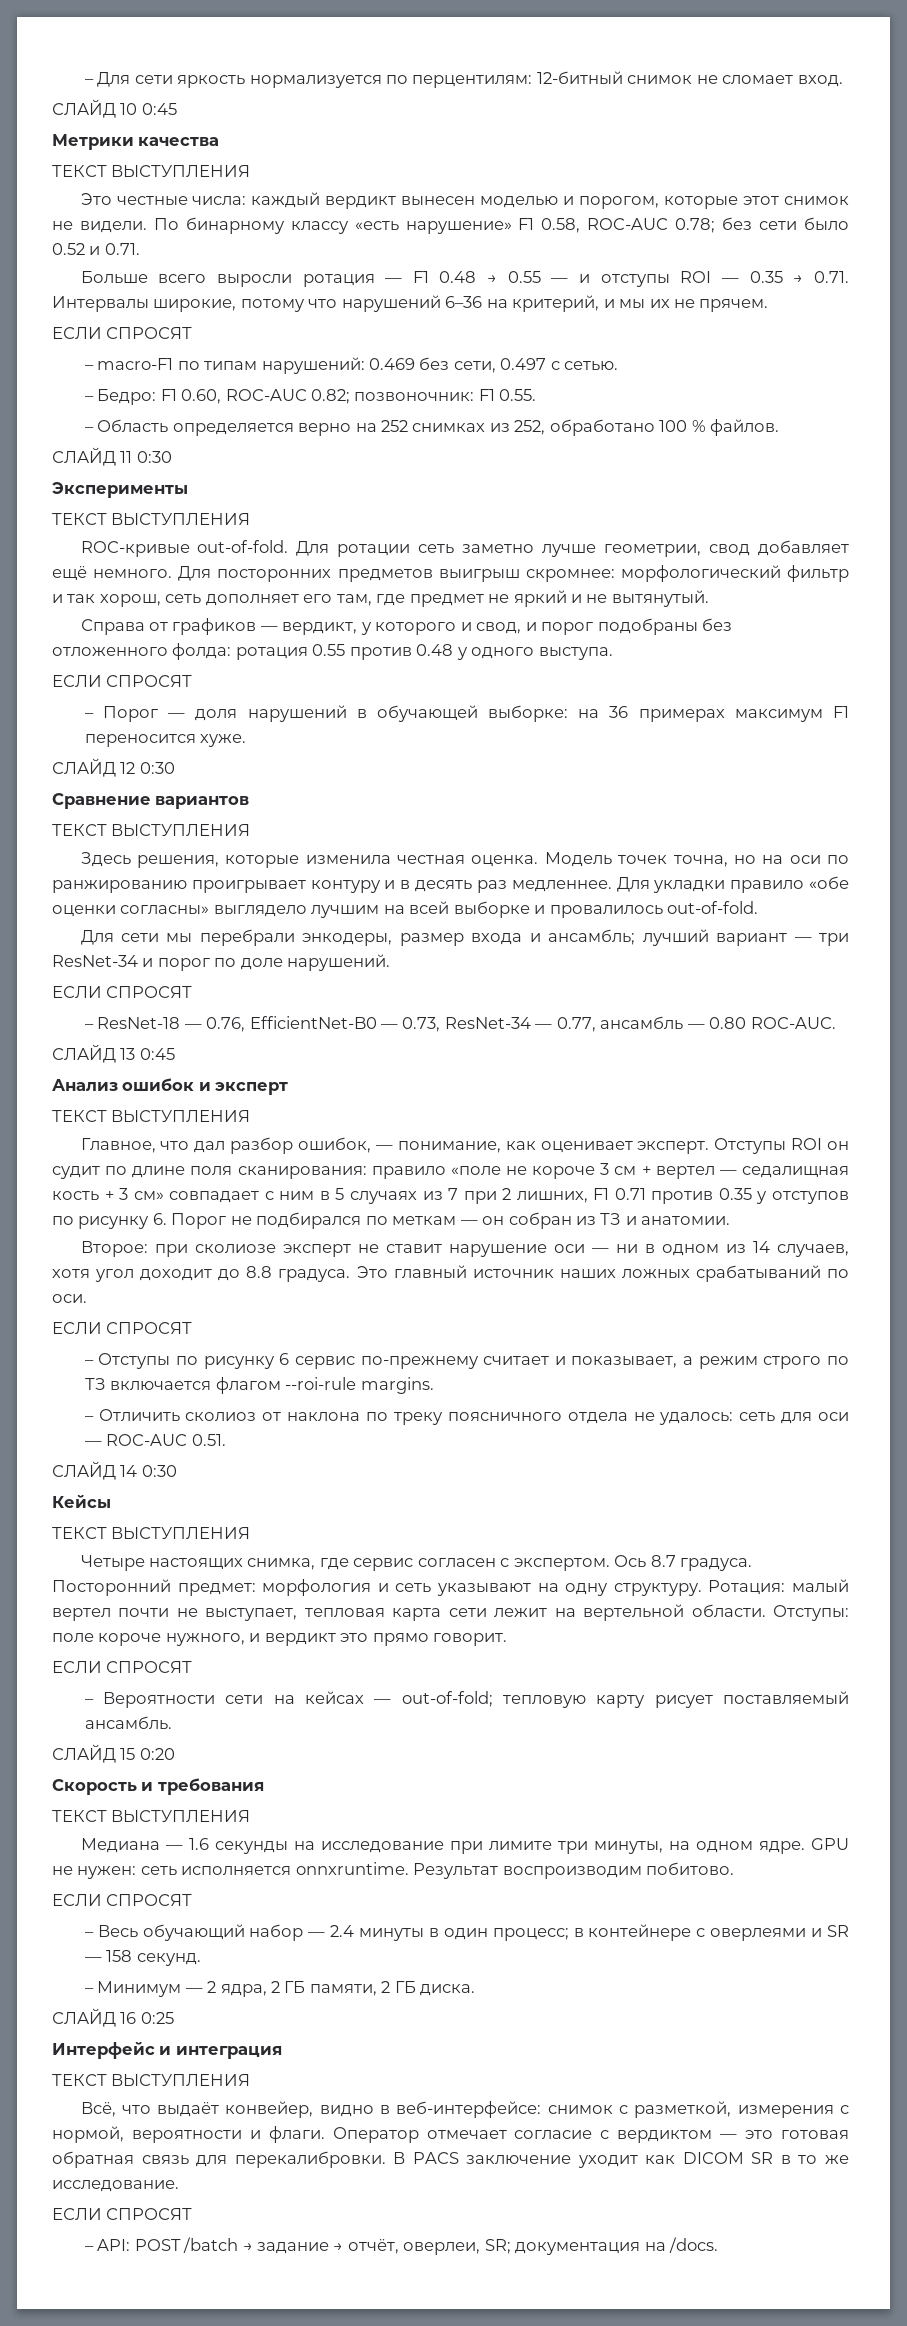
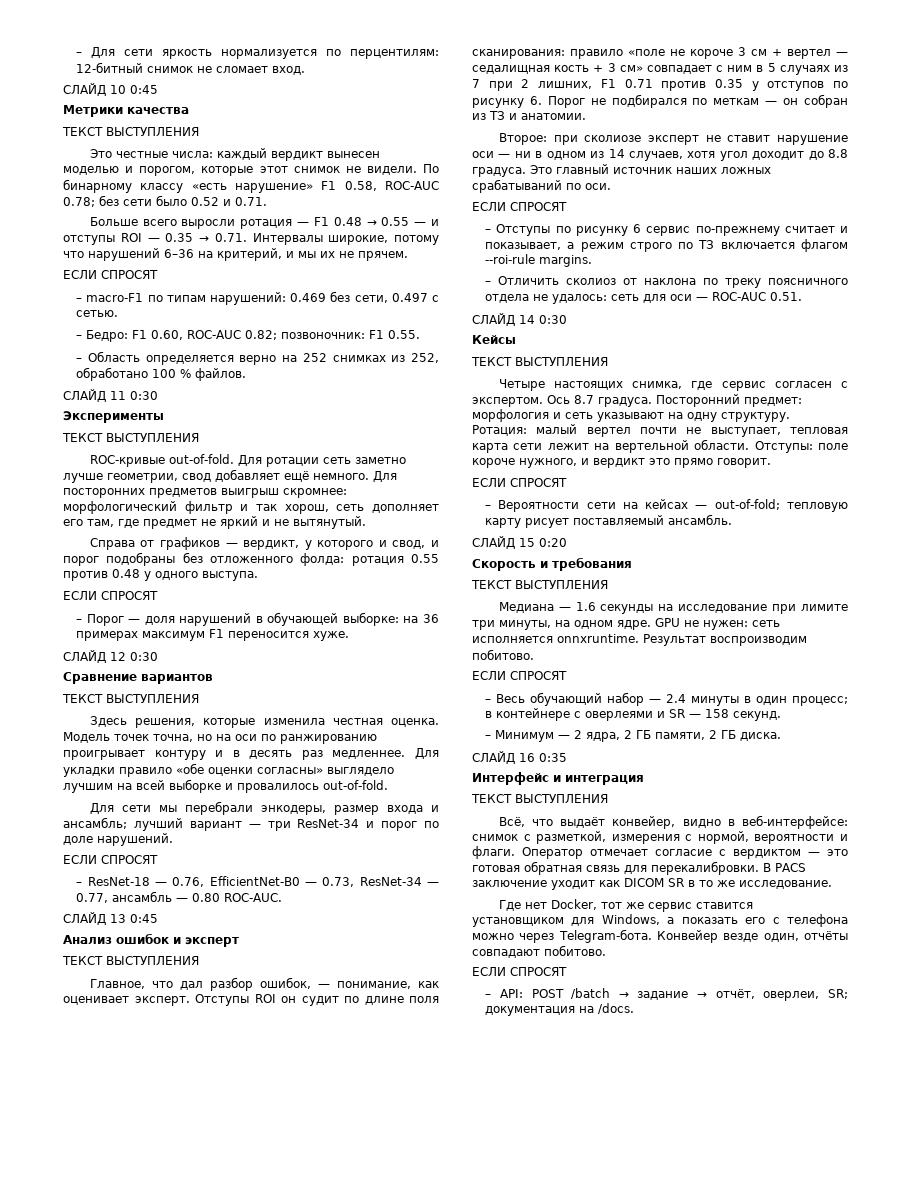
[140,2012,174,2024] 0:25 -> [539,753,567,762] 0:35
(179, 2186) none -> [498,899,753,912] [472,914,848,927] [472,929,848,943] [472,945,606,958] // Где нет Docker, тот же сервис ставится установщиком для Windows, а показать его с телефона можно через Telegram-бота. Конвейер везде один, отчёты совпадают побитово.

